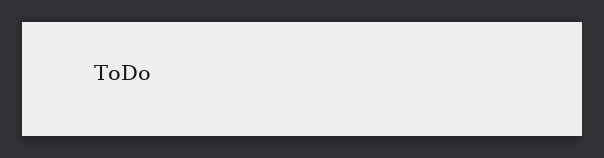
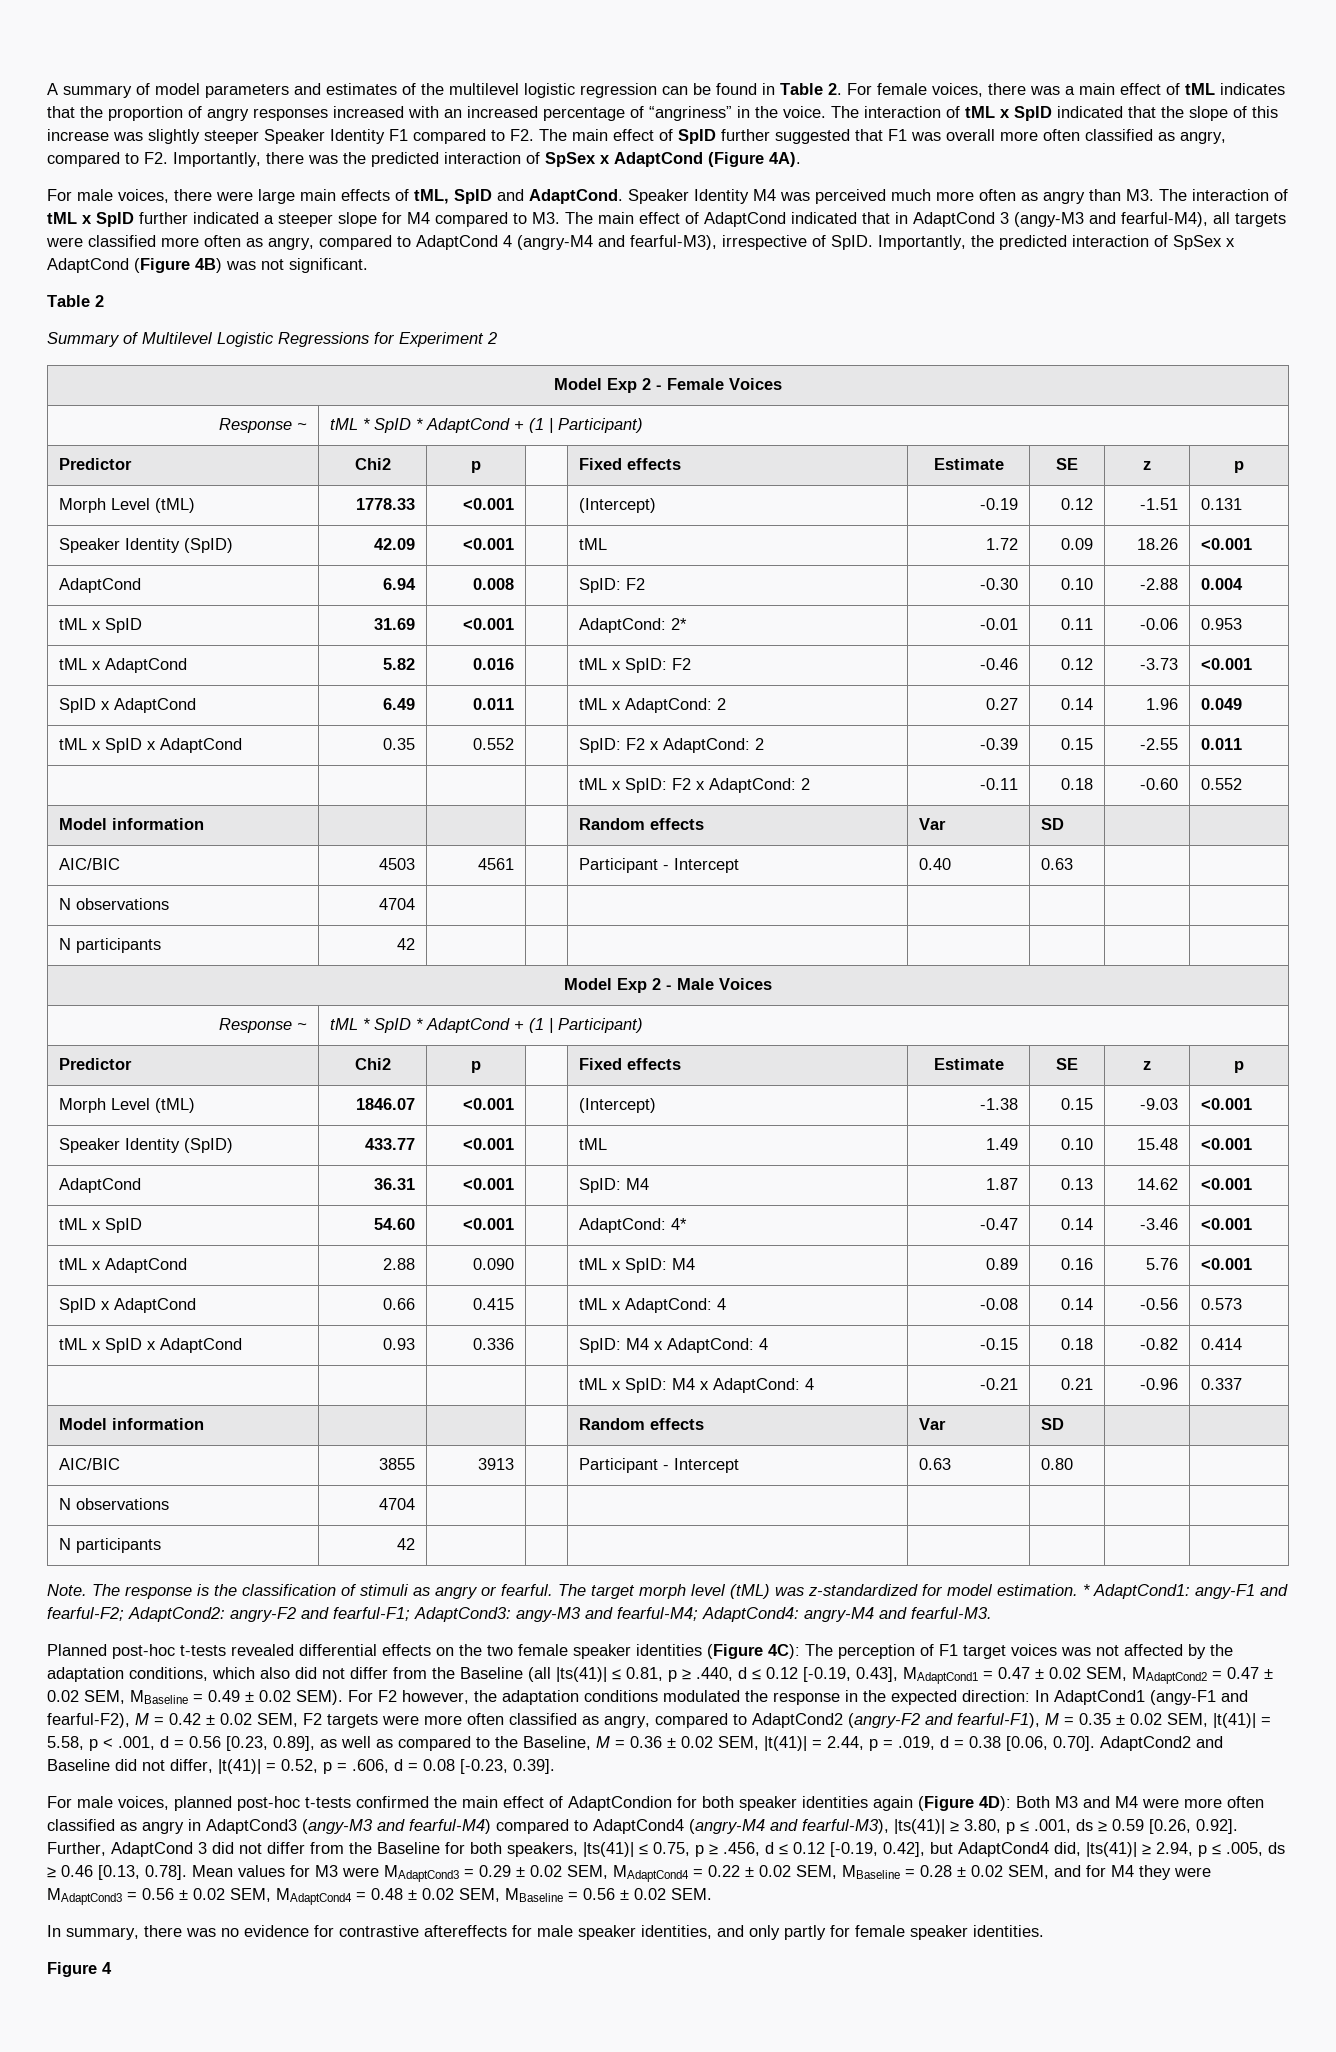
[94,65,151,80] ToDo -> [47,83,1285,98] [47,106,1278,121] [47,129,1226,144] [47,152,801,167] [47,189,1288,204] [47,212,1286,227] [46,235,1235,250] [47,258,368,273] [47,295,104,307] [47,332,497,347] [554,378,782,393] [218,418,307,433] [330,418,644,433] [59,458,133,470] [354,458,391,470] [471,461,481,473] [579,458,682,470] [933,458,1004,470] [1056,458,1078,470] [1143,461,1151,470] [1234,461,1244,473] [59,498,196,513] [355,498,415,510] [462,498,514,510] [579,498,657,513] [979,498,1018,510] [1060,498,1093,510] [1139,498,1178,510] [1201,498,1243,510] [59,538,234,553] [373,538,415,550] [462,538,514,550] [579,538,608,550] [985,538,1018,550] [1060,538,1093,550] [1136,538,1178,550] [1201,538,1253,550] [59,578,142,593] [382,578,416,590] [472,578,514,590] [579,578,646,593] [979,578,1018,590] [1060,578,1093,590] [1139,578,1178,590] [1201,578,1244,590] [59,618,143,633] [373,618,415,630] [462,618,514,630] [579,618,688,633] [979,618,1018,630] [1060,618,1093,630] [1139,618,1178,630] [1201,618,1243,630] [59,658,188,673] [382,658,415,670] [472,658,514,670] [579,658,692,673] [979,658,1018,670] [1060,658,1093,670] [1139,658,1178,670] [1201,658,1253,670] [59,698,197,713] [382,698,415,710] [472,698,514,710] [579,698,727,713] [985,698,1018,710] [1060,698,1093,710] [1145,698,1178,710] [1201,698,1243,710] [59,738,243,753] [382,738,415,750] [472,738,514,750] [579,738,765,753] [979,738,1018,750] [1060,738,1093,750] [1139,738,1178,750] [1201,738,1243,750] [579,778,811,793] [979,778,1018,790] [1060,778,1093,790] [1139,778,1178,790] [1201,778,1243,790] [59,818,205,830] [579,818,705,830] [919,818,947,830] [1041,818,1065,830] [59,858,121,870] [378,858,415,870] [477,858,514,870] [579,858,740,873] [919,858,952,870] [1041,858,1074,870] [59,898,170,910] [378,898,415,910] [59,938,162,953] [396,938,415,950] [564,978,772,993] [218,1018,307,1033] [330,1018,644,1033] [59,1058,133,1070] [354,1058,391,1070] [471,1061,481,1073] [579,1058,682,1070] [933,1058,1004,1070] [1056,1058,1078,1070] [1143,1061,1151,1070] [1234,1061,1244,1073] [59,1098,196,1113] [355,1098,415,1110] [462,1098,514,1110] [579,1098,657,1113] [979,1098,1018,1110] [1060,1098,1093,1110] [1139,1098,1178,1110] [1201,1098,1253,1110] [59,1138,234,1153] [364,1138,415,1150] [462,1138,514,1150] [579,1138,608,1150] [985,1138,1018,1150] [1060,1138,1093,1150] [1136,1138,1178,1150] [1201,1138,1253,1150] [59,1178,142,1193] [373,1178,415,1190] [462,1178,514,1190] [579,1178,650,1193] [985,1178,1018,1190] [1060,1178,1093,1190] [1136,1178,1178,1190] [1201,1178,1253,1190] [59,1218,143,1233] [373,1218,415,1230] [462,1218,514,1230] [579,1218,688,1233] [979,1218,1018,1230] [1060,1218,1093,1230] [1139,1218,1178,1230] [1201,1218,1253,1230] [59,1258,188,1273] [382,1258,415,1270] [472,1258,514,1270] [579,1258,696,1273] [985,1258,1018,1270] [1060,1258,1093,1270] [1145,1258,1178,1270] [1201,1258,1253,1270] [59,1298,197,1313] [382,1298,415,1310] [472,1298,514,1310] [579,1298,727,1313] [979,1298,1018,1310] [1060,1298,1093,1310] [1139,1298,1178,1310] [1201,1298,1243,1310] [59,1338,243,1353] [382,1338,415,1350] [472,1338,514,1350] [579,1338,769,1353] [979,1338,1018,1350] [1060,1338,1093,1350] [1139,1338,1178,1350] [1201,1338,1243,1350] [579,1378,815,1393] [979,1378,1018,1390] [1060,1378,1093,1390] [1139,1378,1178,1390] [1201,1378,1243,1390] [59,1418,205,1430] [579,1418,705,1430] [919,1418,947,1430] [1041,1418,1065,1430] [59,1458,121,1470] [378,1458,415,1470] [477,1458,514,1470] [579,1458,740,1473] [919,1458,952,1470] [1041,1458,1074,1470] [59,1498,170,1510] [378,1498,415,1510] [59,1538,162,1553] [396,1538,415,1550] [47,1584,1288,1599] [47,1607,992,1622] [47,1644,1233,1659] [47,1667,1273,1684] [47,1690,1248,1705] [47,1713,1271,1728] [47,1736,1223,1751] [47,1759,555,1774] [47,1796,1264,1811] [47,1819,1238,1834] [47,1842,1285,1857] [47,1865,1211,1882] [47,1888,712,1905] [47,1925,1044,1940] [47,1962,112,1977] A summary of model parameters and estimates of the multilevel logistic regression can be found in Table 2. For female voices, there was a main effect of tML indicates that the proportion of angry responses increased with an increased percentage of “angriness” in the voice. The interaction of tML x SpID indicated that the slope of this increase was slightly steeper Speaker Identity F1 compared to F2. The main effect of SpID further suggested that F1 was overall more often classified as angry, compared to F2. Importantly, there was the predicted interaction of SpSex x AdaptCond (Figure 4A). // For male voices, there were large main effects of tML, SpID and AdaptCond. Speaker Identity M4 was perceived much more often as angry than M3. The interaction of tML x SpID further indicated a steeper slope for M4 compared to M3. The main effect of AdaptCond indicated that in AdaptCond 3 (angy-M3 and fearful-M4), all targets were classified more often as angry, compared to AdaptCond 4 (angry-M4 and fearful-M3), irrespective of SpID. Importantly, the predicted interaction of SpSex x AdaptCond (Figure 4B) was not significant. // Table 2 // Summary of Multilevel Logistic Regressions for Experiment 2 // Model Exp 2 - Female Voices // Response ~ | tML * SpID * AdaptCond + (1 | Participant) // Predictor | Chi2 | p | | Fixed effects | Estimate | SE | z | p // Morph Level (tML) | 1778.33 | <0.001 | | (Intercept) | -0.19 | 0.12 | -1.51 | 0.131 // Speaker Identity (SpID) | 42.09 | <0.001 | | tML | 1.72 | 0.09 | 18.26 | <0.001 // AdaptCond | 6.94 | 0.008 | | SpID: F2 | -0.30 | 0.10 | -2.88 | 0.004 // tML x SpID | 31.69 | <0.001 | | AdaptCond: 2* | -0.01 | 0.11 | -0.06 | 0.953 // tML x AdaptCond | 5.82 | 0.016 | | tML x SpID: F2 | -0.46 | 0.12 | -3.73 | <0.001 // SpID x AdaptCond | 6.49 | 0.011 | | tML x AdaptCond: 2 | 0.27 | 0.14 | 1.96 | 0.049 // tML x SpID x AdaptCond | 0.35 | 0.552 | | SpID: F2 x AdaptCond: 2 | -0.39 | 0.15 | -2.55 | 0.011 // | | | | tML x SpID: F2 x AdaptCond: 2 | -0.11 | 0.18 | -0.60 | 0.552 // Model information | | | | Random effects | Var | SD | | // AIC/BIC | 4503 | 4561 | | Participant - Intercept | 0.40 | 0.63 | | // N observations | 4704 | | | | | | | // N participants | 42 | | | | | | | // Model Exp 2 - Male Voices // Response ~ | tML * SpID * AdaptCond + (1 | Participant) // Predictor | Chi2 | p | | Fixed effects | Estimate | SE | z | p // Morph Level (tML) | 1846.07 | <0.001 | | (Intercept) | -1.38 | 0.15 | -9.03 | <0.001 // Speaker Identity (SpID) | 433.77 | <0.001 | | tML | 1.49 | 0.10 | 15.48 | <0.001 // AdaptCond | 36.31 | <0.001 | | SpID: M4 | 1.87 | 0.13 | 14.62 | <0.001 // tML x SpID | 54.60 | <0.001 | | AdaptCond: 4* | -0.47 | 0.14 | -3.46 | <0.001 // tML x AdaptCond | 2.88 | 0.090 | | tML x SpID: M4 | 0.89 | 0.16 | 5.76 | <0.001 // SpID x AdaptCond | 0.66 | 0.415 | | tML x AdaptCond: 4 | -0.08 | 0.14 | -0.56 | 0.573 // tML x SpID x AdaptCond | 0.93 | 0.336 | | SpID: M4 x AdaptCond: 4 | -0.15 | 0.18 | -0.82 | 0.414 // | | | | tML x SpID: M4 x AdaptCond: 4 | -0.21 | 0.21 | -0.96 | 0.337 // Model information | | | | Random effects | Var | SD | | // AIC/BIC | 3855 | 3913 | | Participant - Intercept | 0.63 | 0.80 | | // N observations | 4704 | | | | | | | // N participants | 42 | | | | | | | // Note. The response is the classification of stimuli as angry or fearful. The target morph level (tML) was z-standardized for model estimation. * AdaptCond1: angy-F1 and fearful-F2; AdaptCond2: angry-F2 and fearful-F1; AdaptCond3: angy-M3 and fearful-M4; AdaptCond4: angry-M4 and fearful-M3. // Planned post-hoc t-tests revealed differential effects on the two female speaker identities (Figure 4C): The perception of F1 target voices was not affected by the adaptation conditions, which also did not differ from the Baseline (all |ts(41)| ≤ 0.81, p ≥ .440, d ≤ 0.12 [-0.19, 0.43], MAdaptCond1 = 0.47 ± 0.02 SEM, MAdaptCond2 = 0.47 ± 0.02 SEM, MBaseline = 0.49 ± 0.02 SEM). For F2 however, the adaptation conditions modulated the response in the expected direction: In AdaptCond1 (angy-F1 and fearful-F2), M = 0.42 ± 0.02 SEM, F2 targets were more often classified as angry, compared to AdaptCond2 (angry-F2 and fearful-F1), M = 0.35 ± 0.02 SEM, |t(41)| = 5.58, p < .001, d = 0.56 [0.23, 0.89], as well as compared to the Baseline, M = 0.36 ± 0.02 SEM, |t(41)| = 2.44, p = .019, d = 0.38 [0.06, 0.70]. AdaptCond2 and Baseline did not differ, |t(41)| = 0.52, p = .606, d = 0.08 [-0.23, 0.39]. // For male voices, planned post-hoc t-tests confirmed the main effect of AdaptCondion for both speaker identities again (Figure 4D): Both M3 and M4 were more often classified as angry in AdaptCond3 (angy-M3 and fearful-M4) compared to AdaptCond4 (angry-M4 and fearful-M3), |ts(41)| ≥ 3.80, p ≤ .001, ds ≥ 0.59 [0.26, 0.92]. Further, AdaptCond 3 did not differ from the Baseline for both speakers, |ts(41)| ≤ 0.75, p ≥ .456, d ≤ 0.12 [-0.19, 0.42], but AdaptCond4 did, |ts(41)| ≥ 2.94, p ≤ .005, ds ≥ 0.46 [0.13, 0.78]. Mean values for M3 were MAdaptCond3 = 0.29 ± 0.02 SEM, MAdaptCond4 = 0.22 ± 0.02 SEM, MBaseline = 0.28 ± 0.02 SEM, and for M4 they were MAdaptCond3 = 0.56 ± 0.02 SEM, MAdaptCond4 = 0.48 ± 0.02 SEM, MBaseline = 0.56 ± 0.02 SEM. // In summary, there was no evidence for contrastive aftereffects for male speaker identities, and only partly for female speaker identities. // Figure 4

